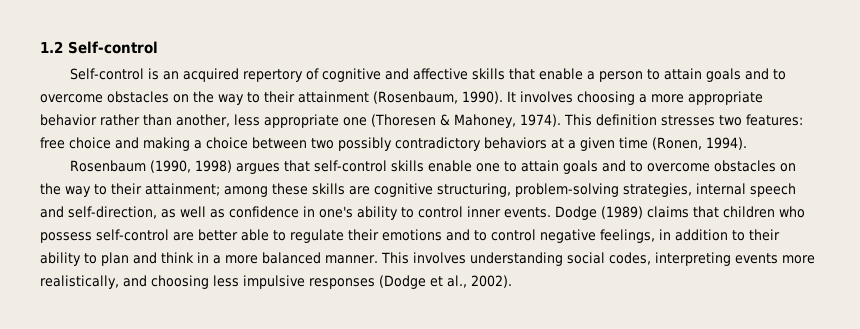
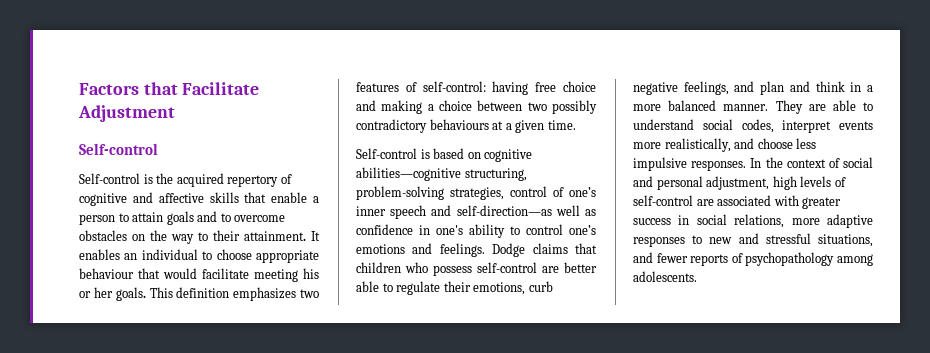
[40,41,63,53] 1.2 -> [79,82,260,95] [78,105,175,122] Factors that Facilitate Adjustment //
[163,71,180,80] an -> [156,173,174,184] the
[298,91,763,105] [40,114,803,128] attainment (Rosenbaum, 1990). It involves choosing a more appropriate behavior rather than another, less appropriate one (Thoresen & Mahoney, 1974). This definition stresses two features: -> [244,231,320,241] [79,249,319,263] [79,268,319,282] [79,287,319,301] [356,81,529,95] attainment. It enables an individual to choose appropriate behaviour that would facilitate meeting his or her goals. This definition emphasizes two features of self-control: having
[484,137,547,149] behaviors -> [429,119,489,130] behaviours
[619,137,747,150] [70,160,797,174] [40,183,796,197] [40,206,176,219] time (Ronen, 1994). // Rosenbaum (1990, 1998) argues that self-control skills enable one to attain goals and to overcome obstacles on the way to their attainment; among these skills are cognitive structuring, problem-solving strategies, internal speech and self-direction, as -> [547,120,576,130] [356,148,533,162] [356,167,527,181] [356,186,596,200] [356,205,552,219] time. // Self-control is based on cognitive abilities—cognitive structuring, problem-solving strategies, control of one’s inner speech and self-direction—as
[467,206,643,220] inner events. Dodge (1989) -> [569,225,596,235] [356,243,526,257] one’s emotions and feelings. Dodge
[382,229,780,243] [40,252,97,266] emotions and to control negative feelings, in addition to their ability to -> [473,281,553,295] [633,81,755,95] emotions, curb negative feelings, and
[380,252,563,266] This involves understanding -> [775,100,873,114] [633,119,694,130] They are able to understand
[654,252,731,266] interpreting -> [782,120,832,133] interpret
[151,275,209,289] choosing -> [757,138,793,149] choose
[309,275,512,289] responses (Dodge et al., 2002). -> [691,157,873,171] [633,176,846,190] [633,195,842,209] [633,214,873,228] [633,233,873,247] [633,252,873,266] [633,271,697,282] responses. In the context of social and personal adjustment, high levels of self-control are associated with greater success in social relations, more adaptive responses to new and stressful situations, and fewer reports of psychopathology among adolescents.

